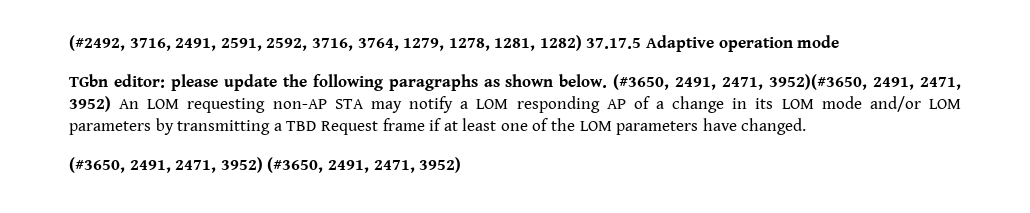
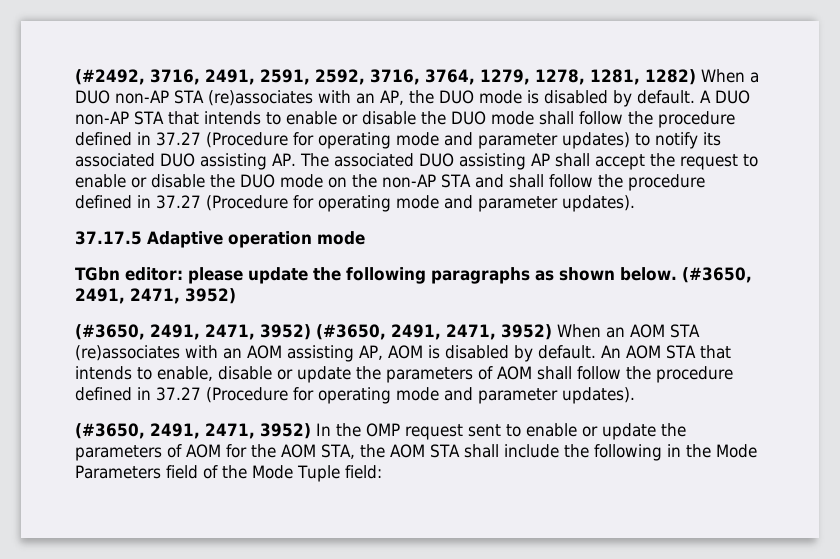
(582, 43) none -> [701,69,759,83] [75,90,750,107] [75,111,735,128] [75,132,721,149] [75,153,758,170] [75,174,705,191] [75,195,635,212] When a DUO non-AP STA (re)associates with an AP, the DUO mode is disabled by default. A DUO non-AP STA that intends to enable or disable the DUO mode shall follow the procedure defined in 37.27 (Procedure for operating mode and parameter updates) to notify its associated DUO assisting AP. The associated DUO assisting AP shall accept the request to enable or disable the DUO mode on the non-AP STA and shall follow the procedure defined in 37.27 (Procedure for operating mode and parameter updates). //
[769,74,961,90] [69,96,961,113] [69,118,807,135] 3952)(#3650, 2491, 2471, 3952) An LOM requesting non-AP STA may notify a LOM responding AP of a change in its LOM mode and/or LOM parameters by transmitting a TBD Request frame if at least one of the LOM parameters have changed. -> [185,288,236,304] 3952)
(462, 165) none -> [557,324,700,338] [75,345,731,362] [75,366,733,383] [75,387,635,404] [75,423,686,440] [75,444,757,461] [75,465,382,482] When an AOM STA (re)associates with an AOM assisting AP, AOM is disabled by default. An AOM STA that intends to enable, disable or update the parameters of AOM shall follow the procedure defined in 37.27 (Procedure for operating mode and parameter updates). // (#3650, 2491, 2471, 3952) In the OMP request sent to enable or update the parameters of AOM for the AOM STA, the AOM STA shall include the following in the Mode Parameters field of the Mode Tuple field:

